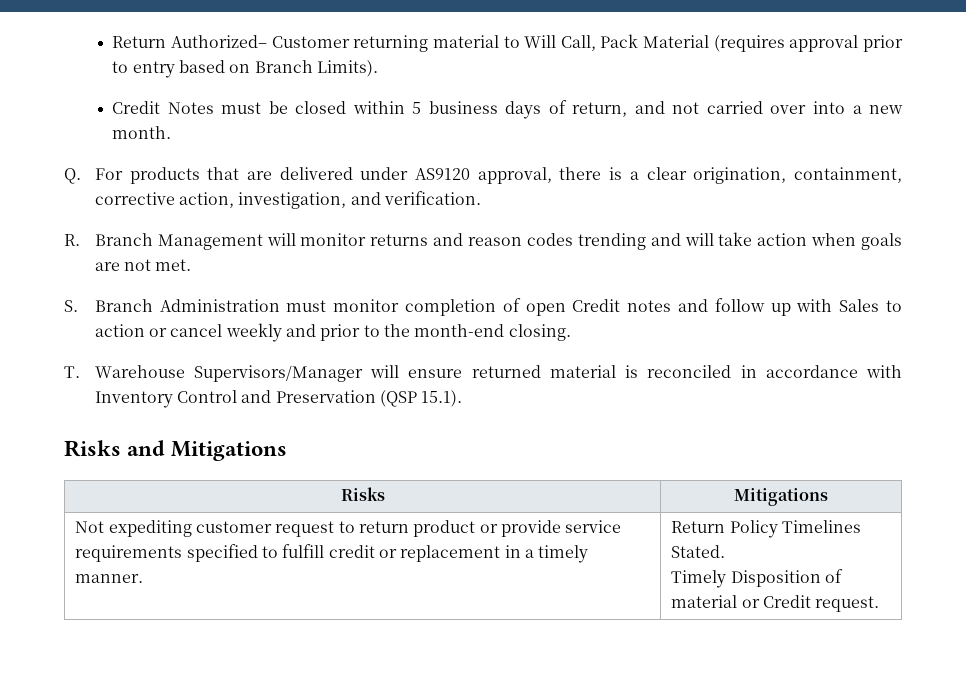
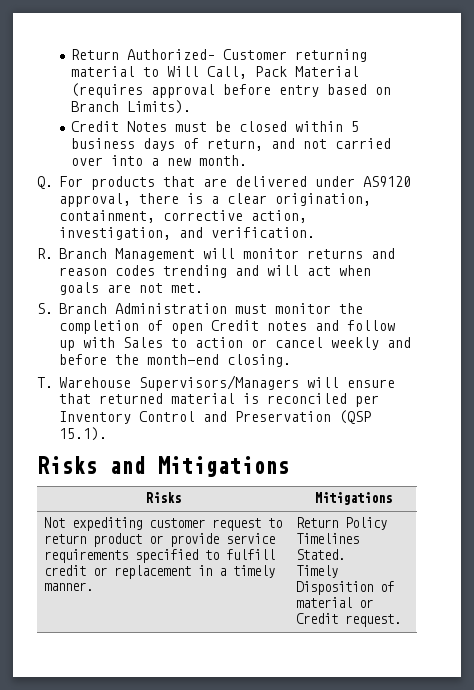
[863,35,904,52] [112,61,129,73] prior to -> [223,84,272,95] before
[718,232,808,246] take action -> [307,266,331,276] act
(400, 305) none -> [339,303,363,314] the
[320,324,380,341] prior to -> [59,354,107,365] before
[194,365,364,382] Supervisors/Manager -> [139,375,299,391] Supervisors/Managers
(463, 373) none -> [59,393,91,404] that
[740,365,903,378] in accordance with -> [355,395,379,407] per

